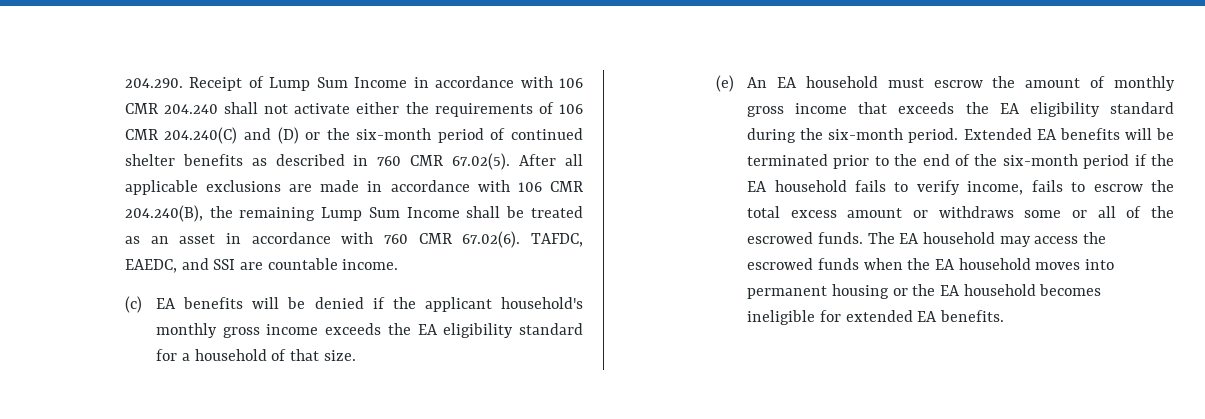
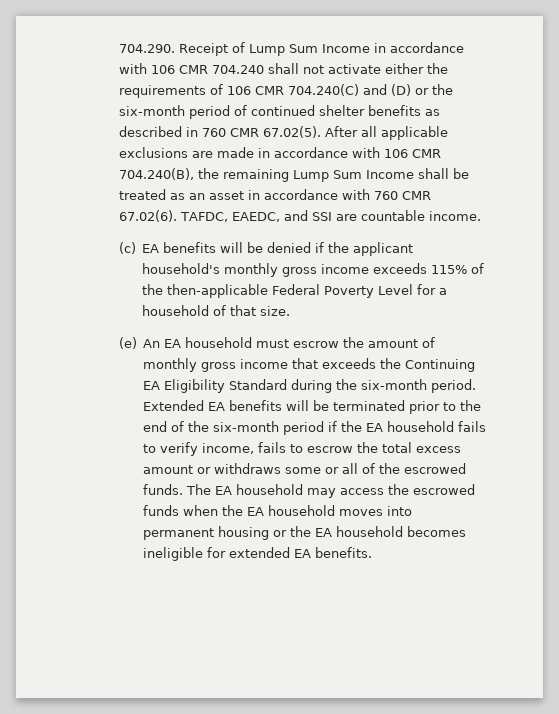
[124,78,183,88] 204.290. -> [118,44,175,53] 704.290.
[163,104,218,114] 204.240 -> [211,65,264,74] 704.240
[164,127,238,144] 204.240(C) -> [287,84,359,96] 704.240(C)
[124,205,203,222] 204.240(B), -> [118,168,194,180] 704.240(B),
[387,323,583,338] the EA eligibility standard -> [431,263,485,274] [142,284,414,298] 115% of the then-applicable Federal Poverty Level
[999,102,1174,117] EA eligibility standard -> [405,359,476,372] [143,379,288,393] Continuing EA Eligibility Standard

